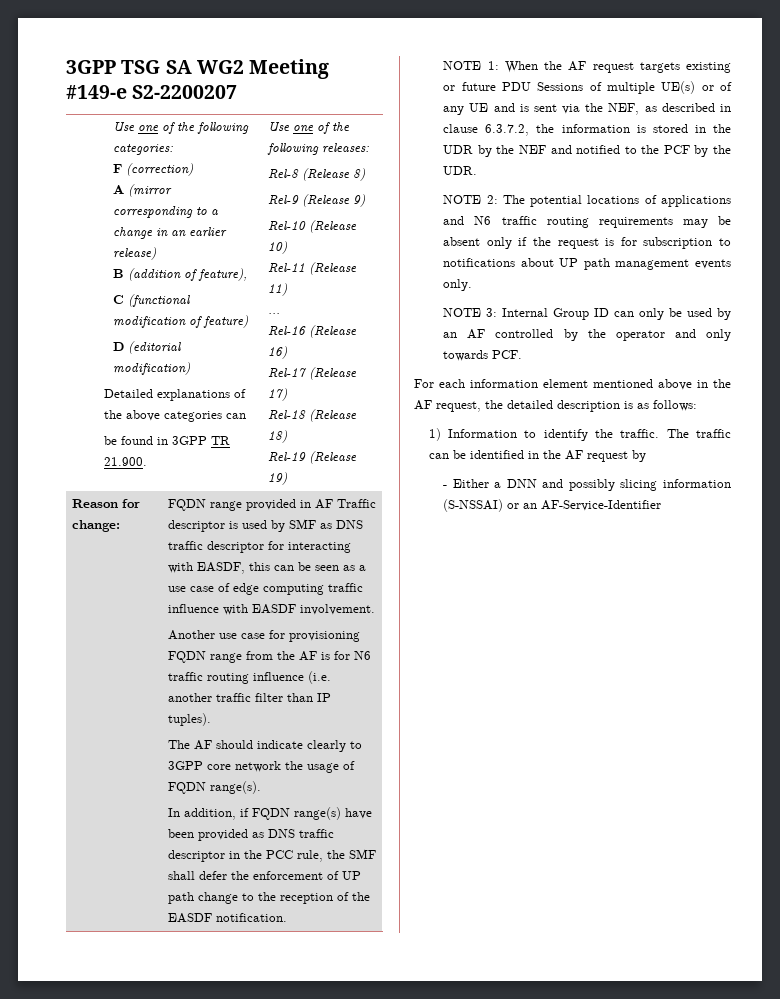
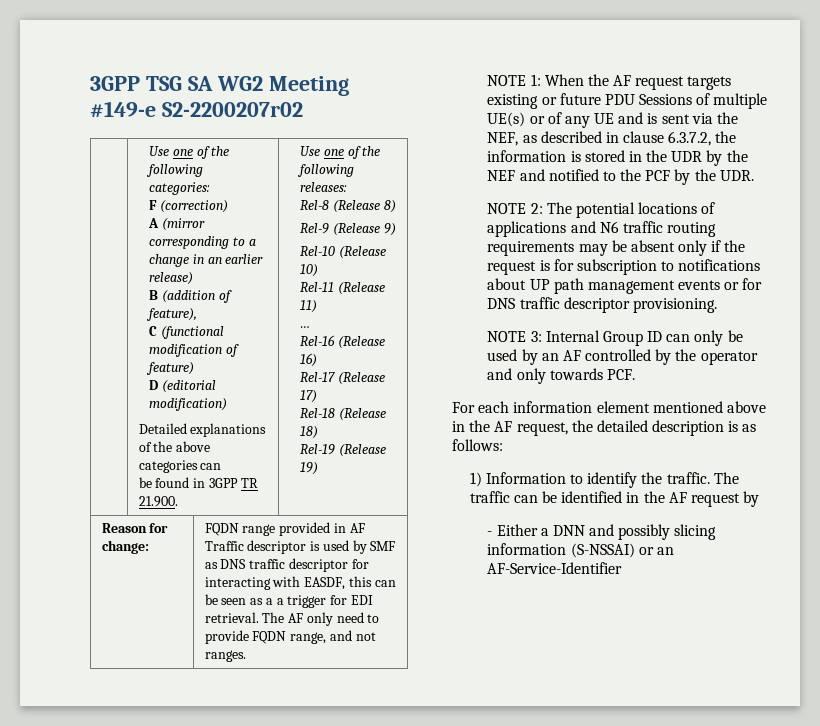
[132,85,238,99] S2-2200207 -> [161,102,303,117] S2-2200207r02
[167,583,363,595] [167,604,375,615] [167,630,360,642] [167,651,371,663] [167,671,331,684] [167,693,331,702] [167,713,211,726] [167,740,362,752] [167,761,355,773] [167,781,261,794] [167,807,372,820] [167,829,334,841] [167,849,376,862] [167,871,361,880] [167,892,370,904] [167,913,287,923] use case of edge computing traffic influence with EASDF involvement. // Another use case for provisioning FQDN range from the AF is for N6 traffic routing influence (i.e. another traffic filter than IP tuples). // The AF should indicate clearly to 3GPP core network the usage of FQDN range(s). // In addition, if FQDN range(s) have been provided as DNS traffic descriptor in the PCC rule, the SMF shall defer the enforcement of UP path change to the reception of the EASDF notification. -> [276,595,373,608] [204,612,380,626] [204,630,376,644] [204,650,246,662] a trigger for EDI retrieval. The AF only need to provide FQDN range, and not ranges.
[443,279,473,291] only. -> [724,278,763,290] [487,297,717,313] or for DNS traffic descriptor provisioning.

